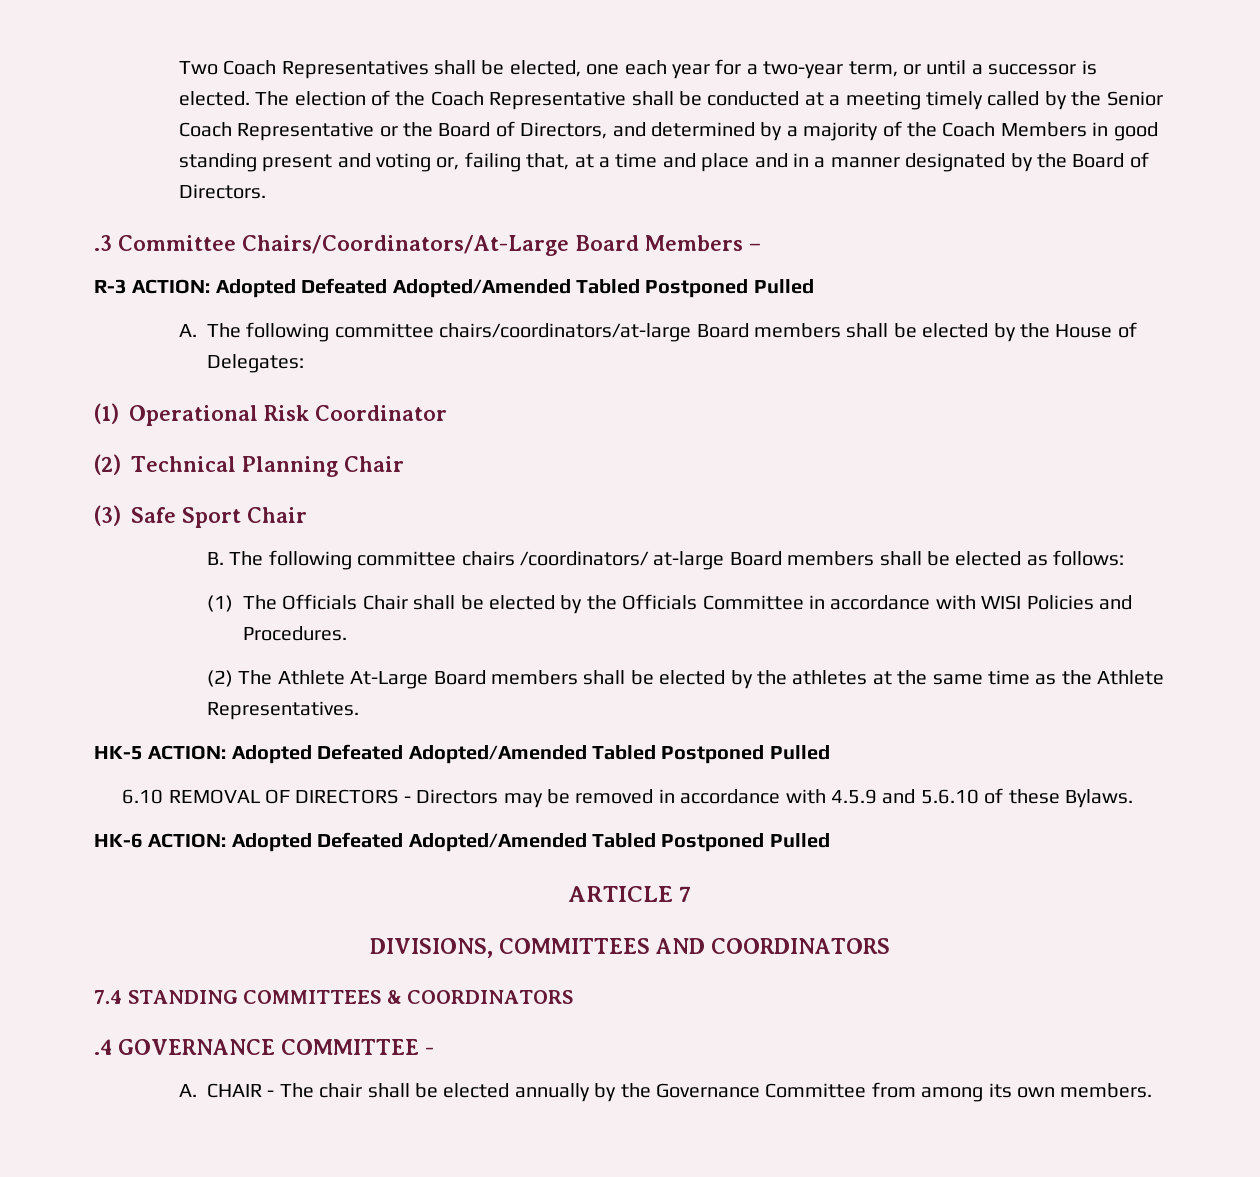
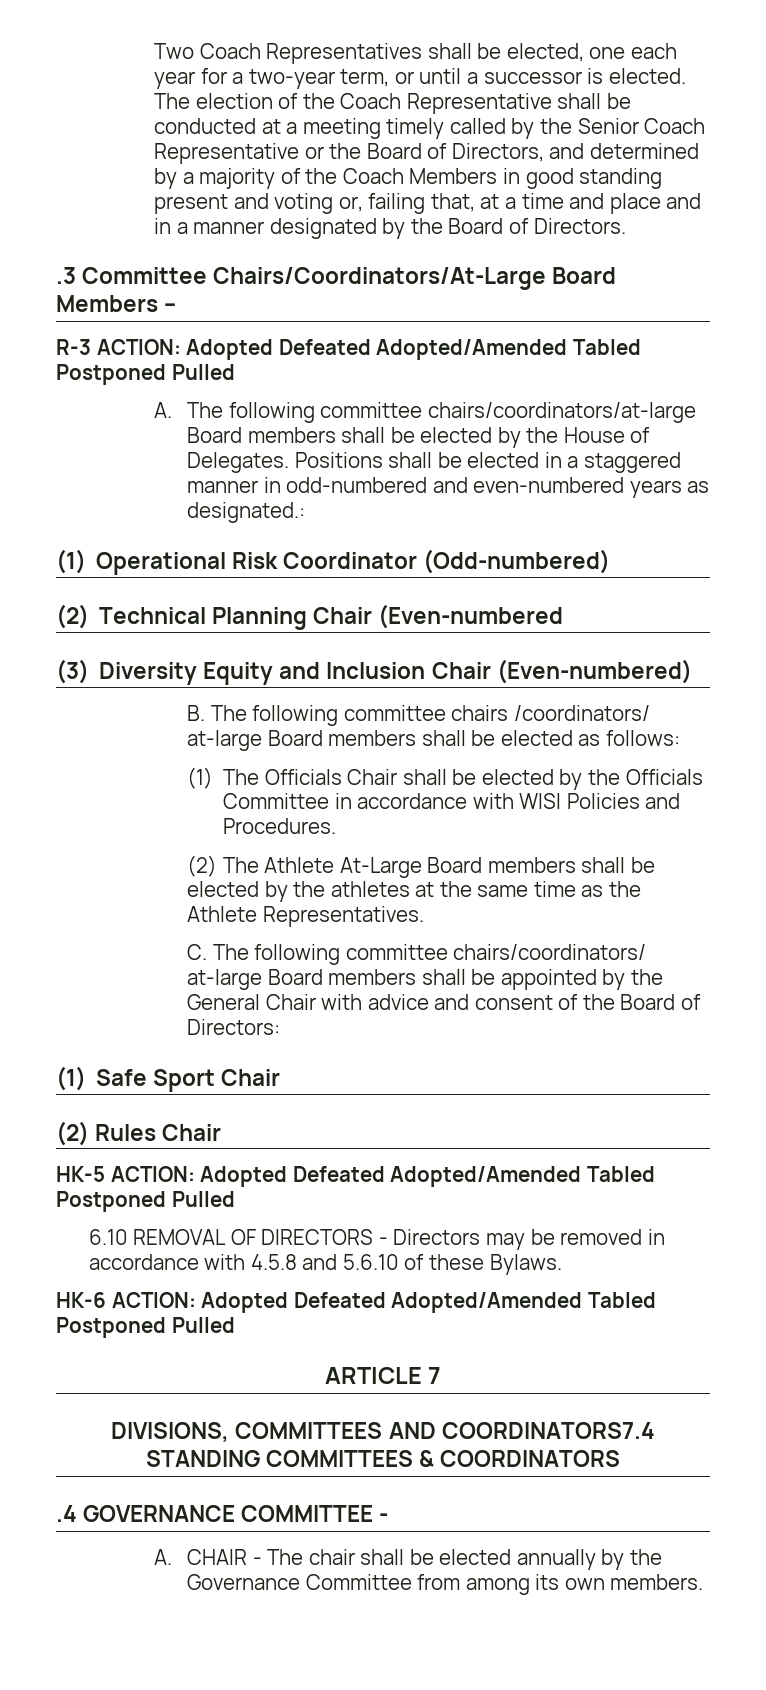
[207,354,305,373] Delegates: -> [187,452,681,473] [187,477,710,498] [187,502,306,523] Delegates. Positions shall be elected in a staggered manner in odd-numbered and even-numbered years as designated.:
(447, 413) none -> [423,549,611,574] (Odd-numbered)
(404, 464) none -> [378,604,564,629] (Even-numbered
[131,507,307,528] Safe Sport Chair -> [99,659,692,685] Diversity Equity and Inclusion Chair (Even-numbered)
(360, 710) none -> [187,944,647,965] [187,969,663,990] [187,994,701,1010] [187,1019,281,1035] [56,1066,281,1092] [56,1121,222,1146] // C. The following committee chairs/coordinators/ at-large Board members shall be appointed by the General Chair with advice and consent of the Board of Directors: // (1) Safe Sport Chair // (2) Rules Chair
[831,789,878,804] 4.5.9 -> [250,1254,297,1270] 4.5.8
[711,938,891,954] [94,990,122,1004] COORDINATORS // 7.4 -> [441,1422,655,1439] COORDINATORS7.4

